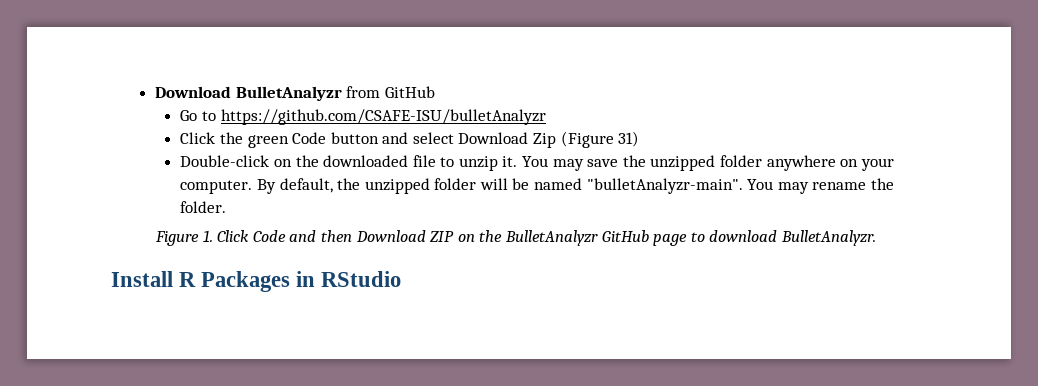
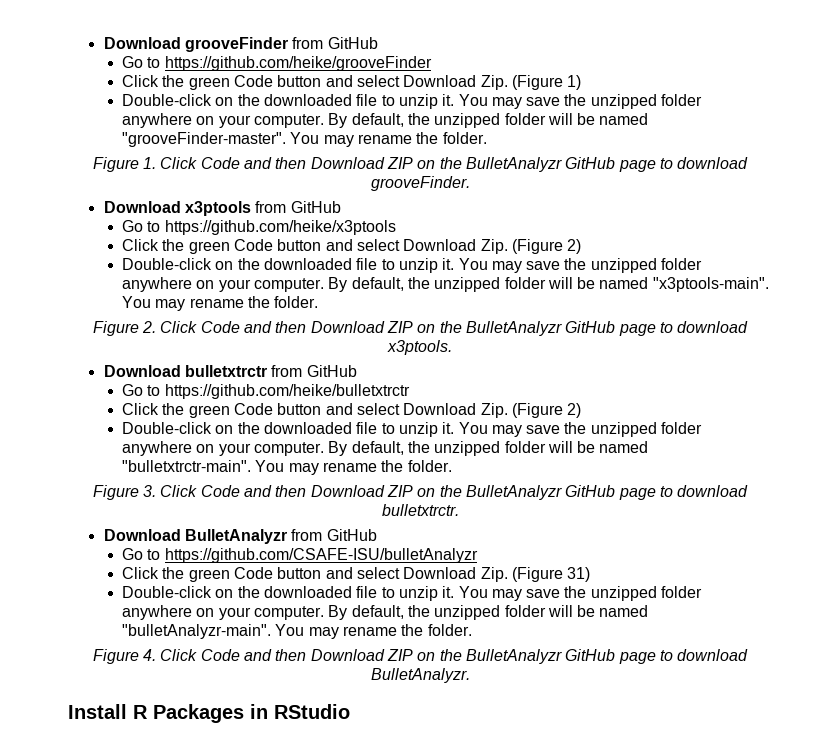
[155,86,232,98] Download -> [103,37,378,52] [121,56,432,71] [121,75,582,90] [121,94,703,109] [121,113,649,128] [121,132,487,147] [92,157,749,172] [370,176,470,191] [103,201,341,216] [121,220,396,235] [121,239,582,254] [121,258,703,273] [121,277,769,292] [121,296,319,311] [92,321,749,336] [387,340,452,355] [103,365,357,377] [121,384,410,399] [121,403,582,418] [121,422,703,437] [121,441,649,456] [121,460,452,475] [92,485,749,500] [381,504,459,516] [103,529,181,541] Download grooveFinder from GitHub // Go to https://github.com/heike/grooveFinder // Click the green Code button and select Download Zip. (Figure 1) // Double-click on the downloaded file to unzip it. You may save the unzipped folder anywhere on your computer. By default, the unzipped folder will be named "grooveFinder-master". You may rename the folder. // Figure 1. Click Code and then Download ZIP on the BulletAnalyzr GitHub page to download grooveFinder. // Download x3ptools from GitHub // Go to https://github.com/heike/x3ptools // Click the green Code button and select Download Zip. (Figure 2) // Double-click on the downloaded file to unzip it. You may save the unzipped folder anywhere on your computer. By default, the unzipped folder will be named "x3ptools-main". You may rename the folder. // Figure 2. Click Code and then Download ZIP on the BulletAnalyzr GitHub page to download x3ptools. // Download bulletxtrctr from GitHub // Go to https://github.com/heike/bulletxtrctr // Click the green Code button and select Download Zip. (Figure 2) // Double-click on the downloaded file to unzip it. You may save the unzipped folder anywhere on your computer. By default, the unzipped folder will be named "bulletxtrctr-main". You may rename the folder. // Figure 3. Click Code and then Download ZIP on the BulletAnalyzr GitHub page to download bulletxtrctr. // Download
[533,133,557,148] Zip -> [480,567,508,582] Zip.
[202,230,213,242] 1. -> [143,649,157,661] 4.

